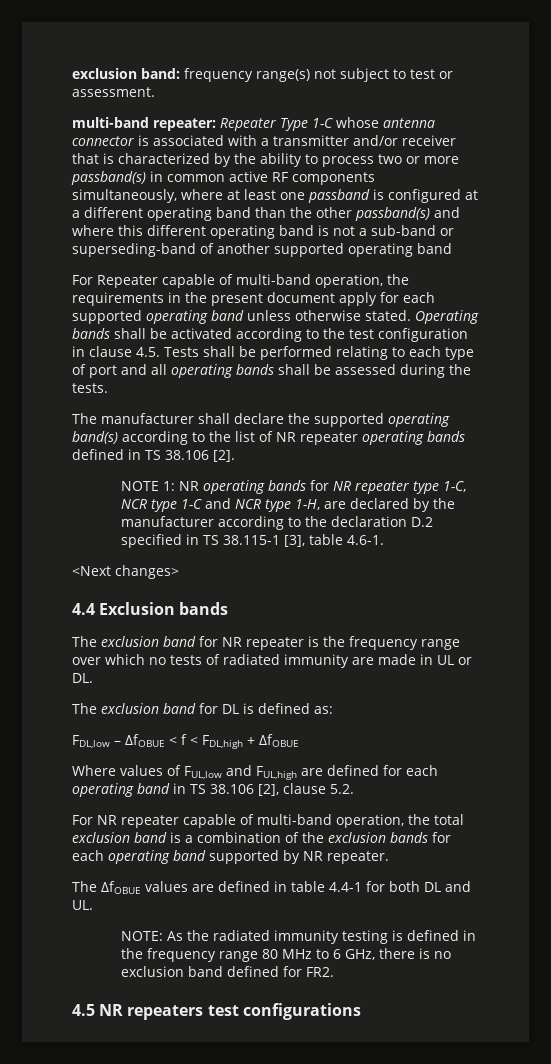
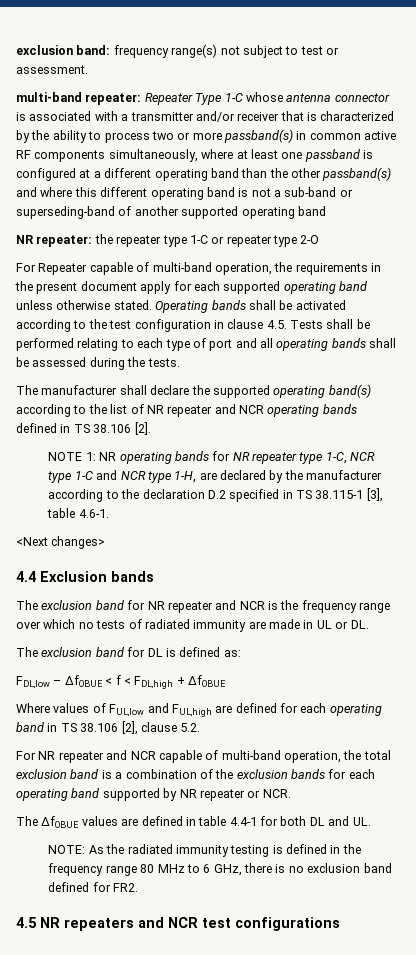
(452, 248) none -> [16,234,320,247] // NR repeater: the repeater type 1-C or repeater type 2-O
(358, 438) none -> [214,404,264,414] and NCR
(304, 643) none -> [215,600,265,610] and NCR
(179, 821) none -> [106,750,156,760] and NCR
[327,851,389,864] repeater. -> [199,789,291,801] repeater or NCR.
(204, 1012) none -> [138,917,198,928] and NCR

